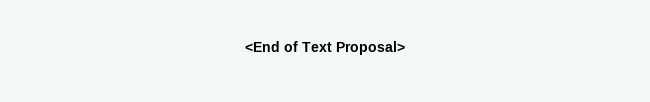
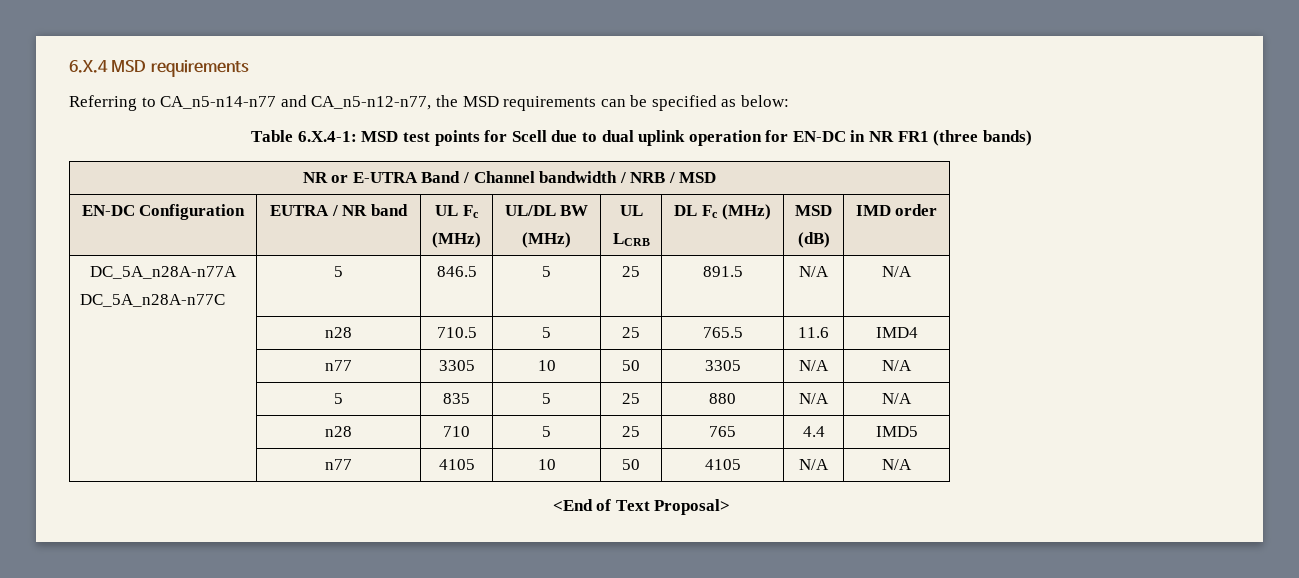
(245, 46) none -> [69,60,249,77] [69,95,790,111] [251,130,1032,146] [302,171,717,183] [81,204,246,220] [270,204,408,216] [435,205,479,218] [432,232,481,248] [504,205,589,216] [522,232,571,248] [619,205,643,216] [612,233,650,246] [674,204,771,220] [795,205,832,216] [797,232,830,248] [855,204,938,216] [90,266,237,279] [80,294,226,307] [334,266,343,277] [436,266,477,277] [542,266,551,277] [622,266,640,277] [702,266,743,277] [799,266,829,277] [882,266,912,277] [325,327,352,338] [436,327,477,338] [542,327,551,338] [622,327,640,338] [702,327,743,338] [798,327,829,338] [875,327,918,338] [325,360,352,371] [438,360,475,371] [537,360,556,371] [622,360,640,371] [704,360,741,371] [799,360,829,371] [882,360,912,371] [334,393,343,404] [443,393,470,404] [542,393,551,404] [622,393,640,404] [709,393,736,404] [799,393,829,404] [882,393,912,404] [325,426,352,437] [443,426,470,437] [542,426,551,437] [622,426,640,437] [709,426,736,437] [802,426,825,437] [875,426,918,437] [325,459,352,470] [438,459,475,470] [537,459,556,470] [622,459,640,470] [704,459,741,470] [799,459,829,470] [882,459,912,470] 6.X.4 MSD requirements // Referring to CA_n5-n14-n77 and CA_n5-n12-n77, the MSD requirements can be specified as below: // Table 6.X.4-1: MSD test points for Scell due to dual uplink operation for EN-DC in NR FR1 (three bands) // NR or E-UTRA Band / Channel bandwidth / NRB / MSD // EN-DC Configuration | EUTRA / NR band | UL Fc // (MHz) | UL/DL BW // (MHz) | UL // LCRB | DL Fc (MHz) | MSD // (dB) | IMD order // DC_5A_n28A-n77A // DC_5A_n28A-n77C | 5 | 846.5 | 5 | 25 | 891.5 | N/A | N/A // | n28 | 710.5 | 5 | 25 | 765.5 | 11.6 | IMD4 // | n77 | 3305 | 10 | 50 | 3305 | N/A | N/A // | 5 | 835 | 5 | 25 | 880 | N/A | N/A // | n28 | 710 | 5 | 25 | 765 | 4.4 | IMD5 // | n77 | 4105 | 10 | 50 | 4105 | N/A | N/A //

